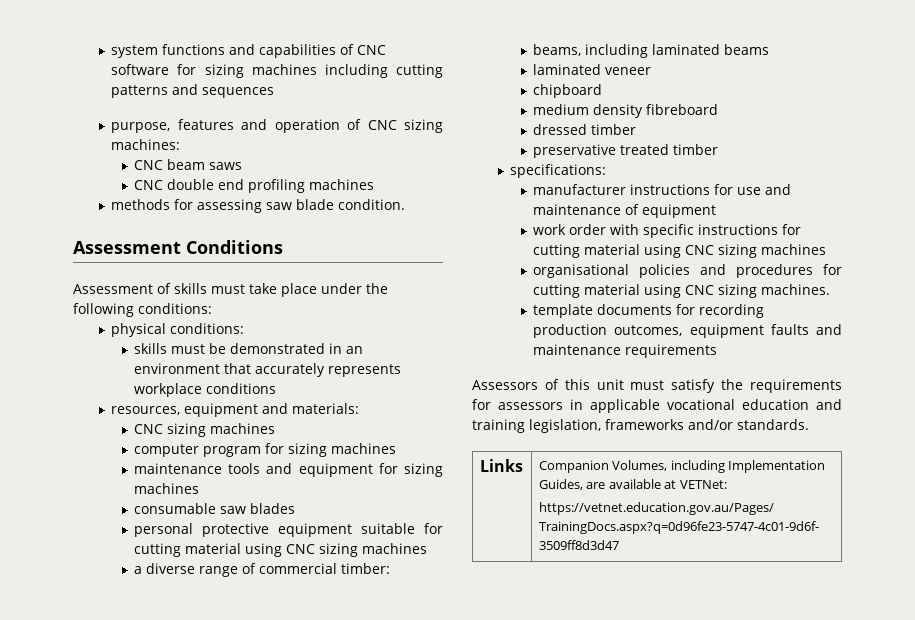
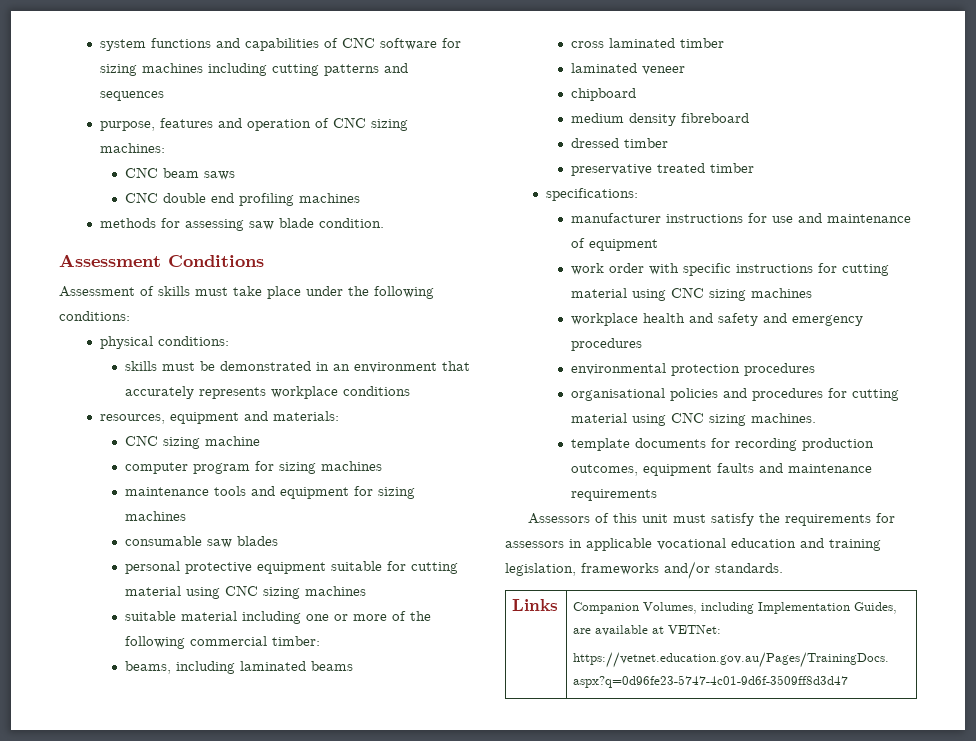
[210,423,276,434] machines -> [205,436,261,446] machine
[134,563,257,577] a diverse range of -> [125,611,432,624] [125,636,186,649] suitable material including one or more of the following
(770, 49) none -> [571,38,725,48] // cross laminated timber
(827, 249) none -> [571,313,864,326] [571,338,643,351] [571,363,816,376] // workplace health and safety and emergency procedures // environmental protection procedures

